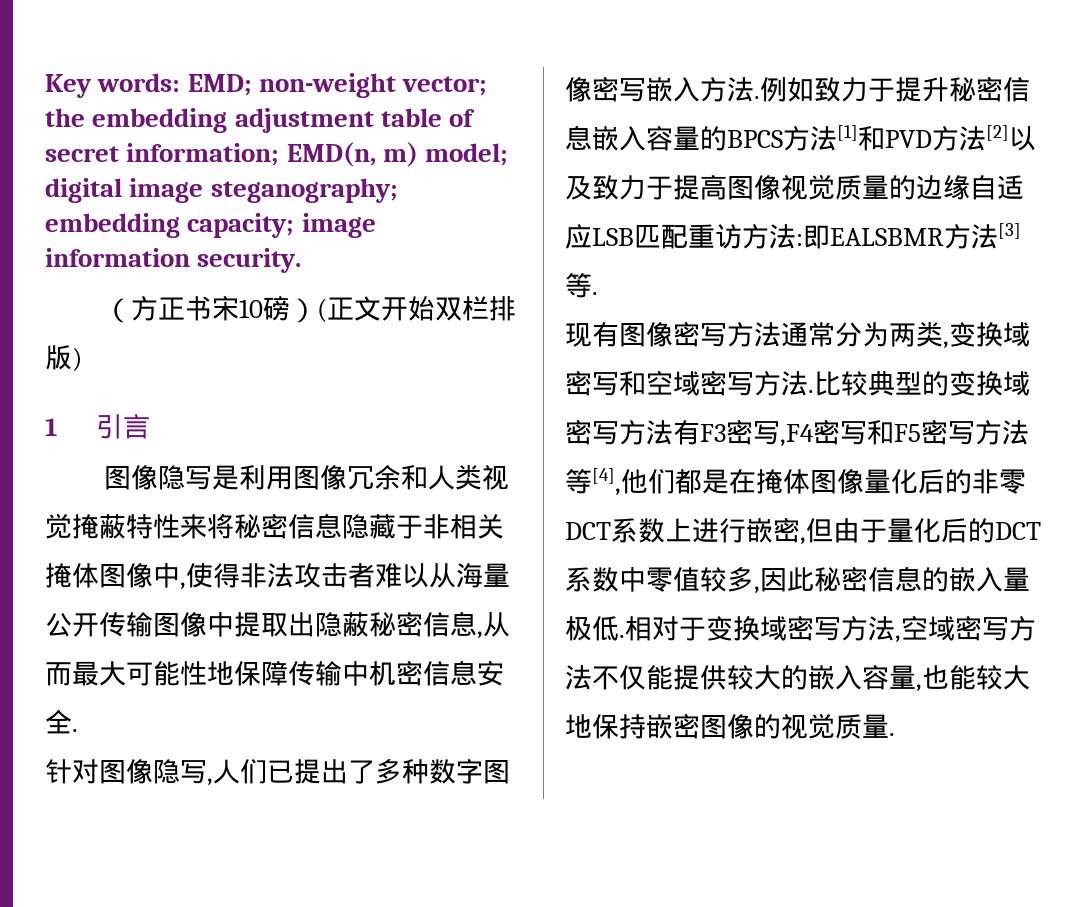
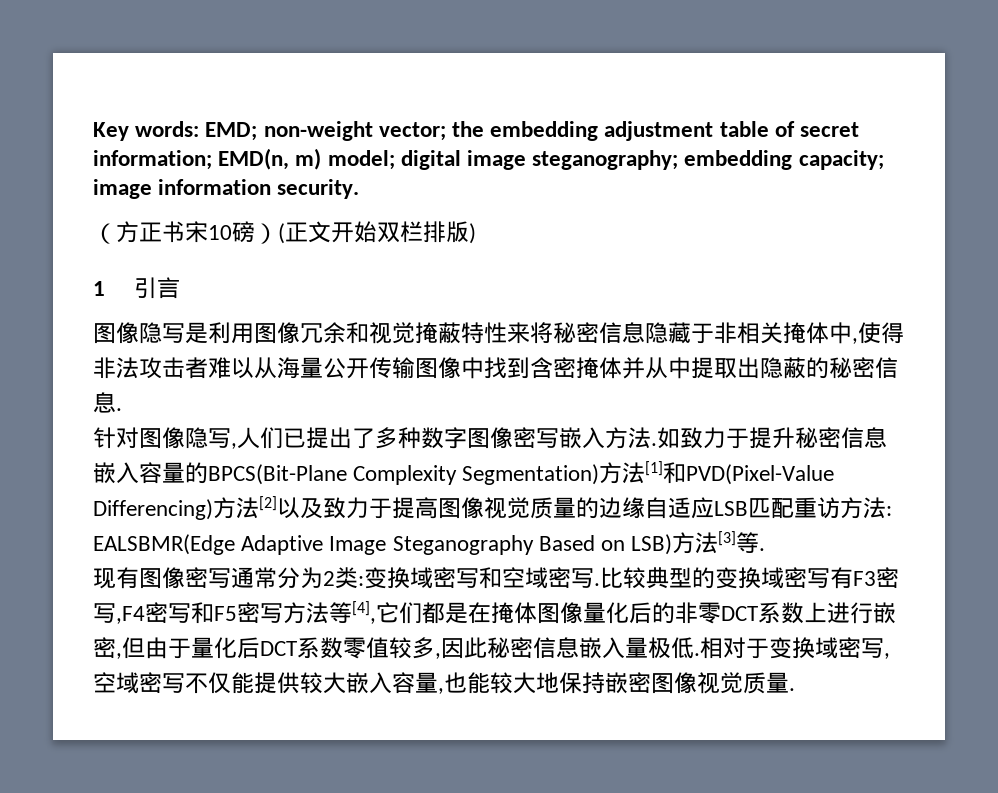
[427,464,482,490] 人类 -> (369, 333) none
[99,563,153,588] 图像 -> (829, 333) none
(234, 624) none -> [484,357,691,379] 找到含密掩体并从中
[369,611,510,639] [45,660,504,686] [45,709,72,734] 秘密信息,从而最大可能性地保障传输中机密信息安全 -> [806,357,898,379] [93,392,116,413] 的秘密信息
[760,77,787,102] 例 -> (657, 444) none
[727,130,783,148] BPCS -> [208,464,600,485] BPCS(Bit-Plane Complexity Segmentation)
[885,130,932,148] PVD -> [686,464,835,485] [93,499,213,520] PVD(Pixel-Value Differencing)
[803,225,944,249] 即EALSBMR -> [93,534,673,555] EALSBMR(Edge Adaptive Image Steganography Based on LSB)
[727,322,781,347] 方法 -> (231, 578) none
[889,321,949,349] 两类, -> [323,567,364,589] 2类:
[754,371,808,396] 方法 -> (594, 578) none
[619,420,673,445] 方法 -> (830, 578) none
[621,469,648,494] 他 -> [376,602,399,623] 它
[968,518,1041,543] [565,567,646,592] 的DCT系数中 -> [260,637,343,659] DCT系数
[922,567,949,592] 的 -> (579, 647) none
[841,616,895,641] 方法 -> (884, 648) none
[1009,616,1036,641] [565,665,592,690] 方法 -> (185, 683) none
[781,665,808,690] 的 -> (346, 683) none
[754,714,781,739] 的 -> (697, 683) none

